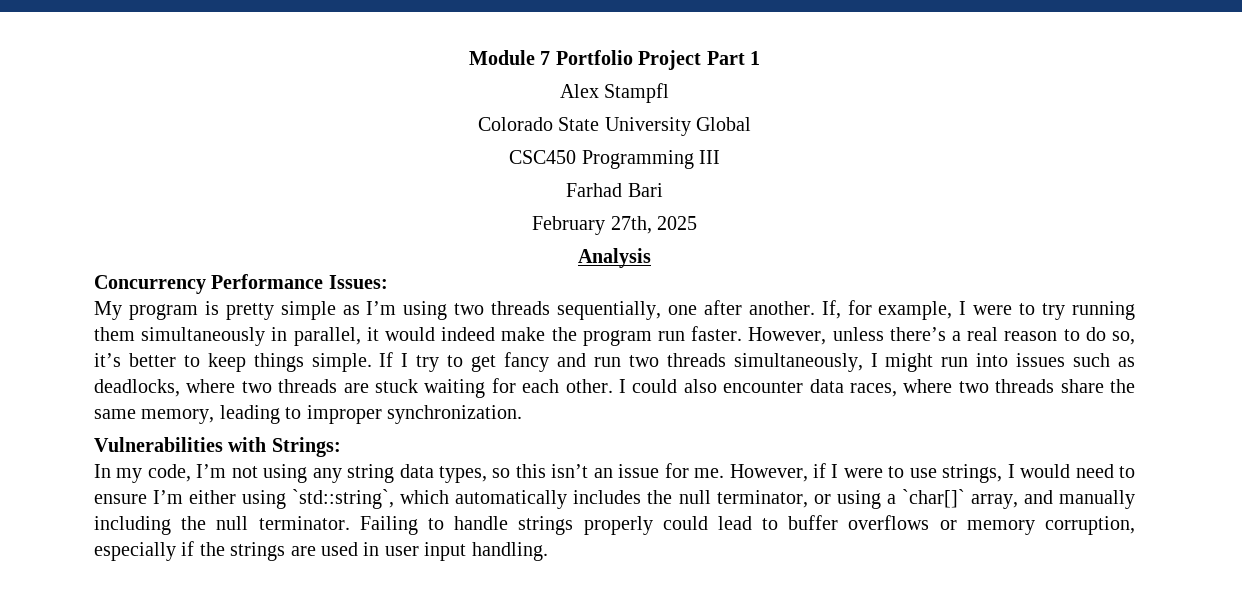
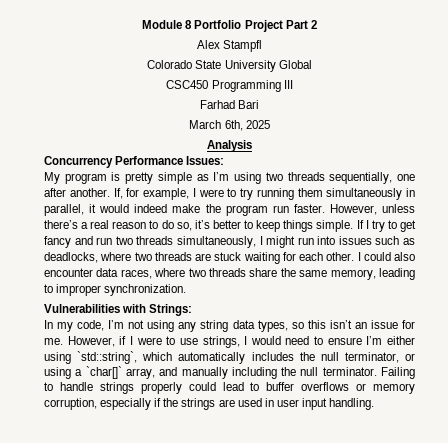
[540,51,551,65] 7 -> [185,20,193,29] 8
[749,51,760,65] 1 -> [310,20,317,29] 2
[532,216,652,235] February 27th, -> [189,120,243,131] March 6th,

